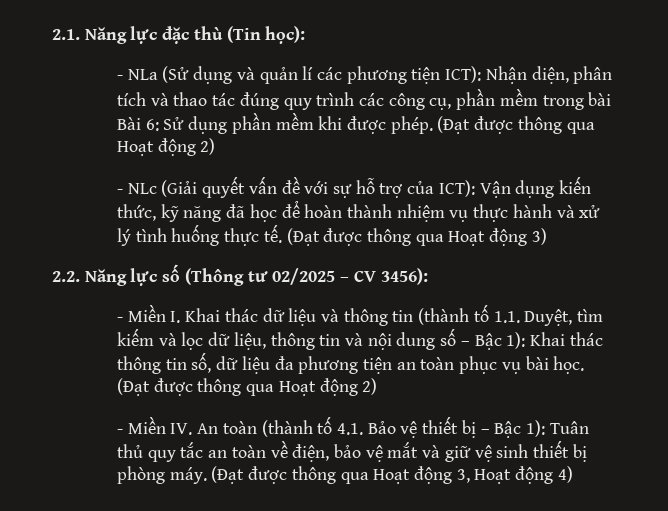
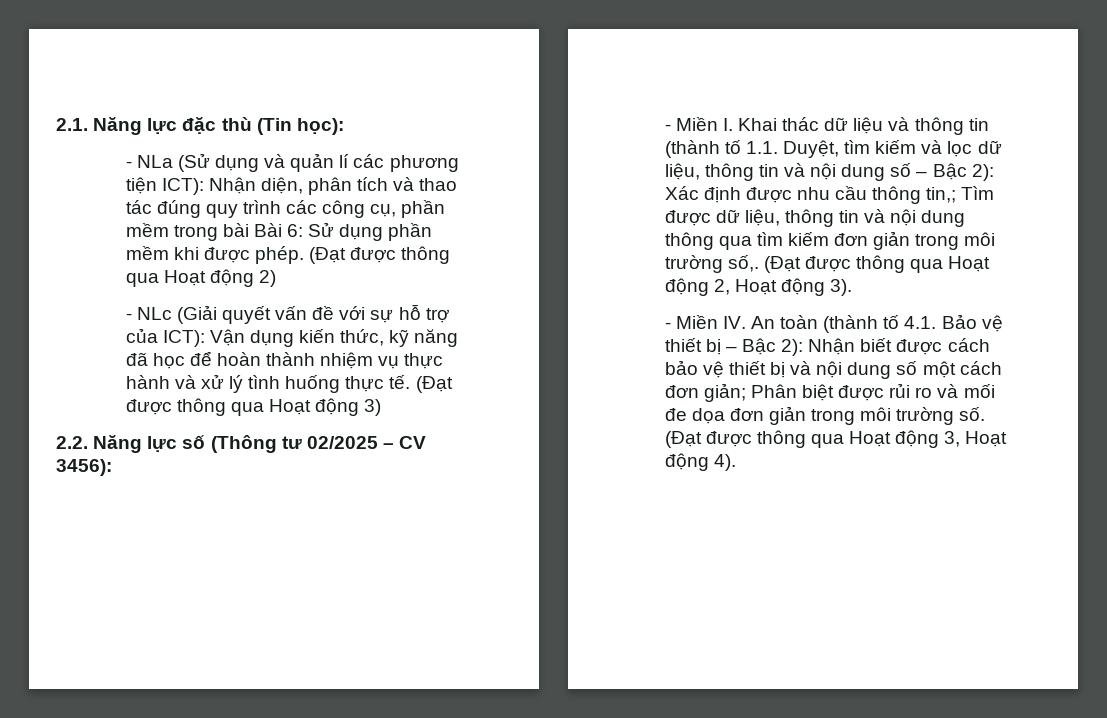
[506,332,603,349] [116,352,585,374] [116,378,378,396] 1): Khai thác thông tin số, dữ liệu đa phương tiện an toàn phục vụ bài học. (Đạt được thông qua Hoạt động 2) -> [971,164,994,181] [664,186,995,204] [664,209,966,227] [664,231,996,250] [664,255,991,273] [664,278,853,296] 2): Xác định được nhu cầu thông tin,; Tìm được dữ liệu, thông tin và nội dung thông qua tìm kiếm đơn giản trong môi trường số,. (Đạt được thông qua Hoạt động 2, Hoạt động 3).
[526,420,589,437] [116,440,587,462] [116,466,207,484] 1): Tuân thủ quy tắc an toàn về điện, bảo vệ mắt và giữ vệ sinh thiết bị phòng máy. -> [781,338,990,356] [664,360,1002,379] [664,383,995,402] [664,406,986,425] 2): Nhận biết được cách bảo vệ thiết bị và nội dung số một cách đơn giản; Phân biệt được rủi ro và mối đe dọa đơn giản trong môi trường số.
[557,466,573,483] 4) -> [713,454,736,471] 4).

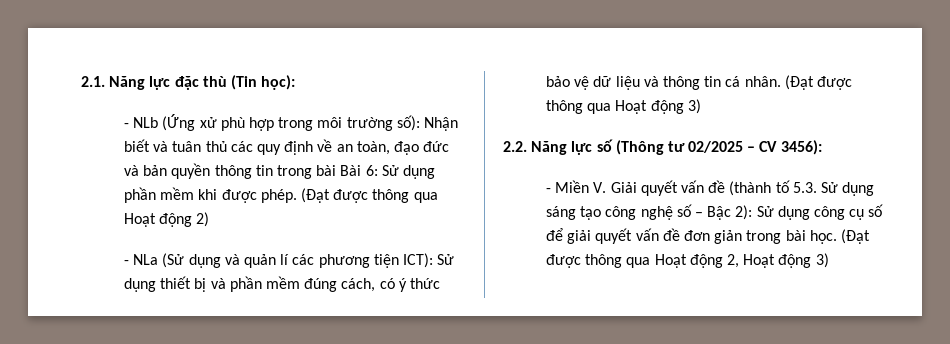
[136,153,459,172] [125,177,458,195] [125,200,446,218] [125,223,169,237] NLa (Sử dụng và quản lí các phương tiện ICT): Nhận diện, phân tích và thao tác đúng quy trình các công cụ, phần mềm -> [133,114,458,131] [124,139,450,155] [124,163,273,179] NLb (Ứng xử phù hợp trong môi trường số): Nhận biết và tuân thủ các quy định về an toàn, đạo đức và bản quyền thông tin
[136,304,449,324] [125,328,459,347] [125,351,444,369] [125,374,411,393] NLc (Giải quyết vấn đề với sự hỗ trợ của ICT): Vận dụng kiến thức, kỹ năng đã học để hoàn thành nhiệm vụ thực hành và xử lý tình huống thực tế. -> [133,253,455,268] [124,276,440,292] [546,76,781,90] NLa (Sử dụng và quản lí các phương tiện ICT): Sử dụng thiết bị và phần mềm đúng cách, có ý thức bảo vệ dữ liệu và thông tin cá nhân.
[722,117,989,135] [664,140,1002,158] [664,163,994,181] [664,186,995,204] [664,209,966,227] [664,231,996,250] [664,255,759,273] I. Khai thác dữ liệu và thông tin (thành tố 1.1. Duyệt, tìm kiếm và lọc dữ liệu, thông tin và nội dung số – Bậc 2): Xác định được nhu cầu thông tin,; Tìm được dữ liệu, thông tin và nội dung thông qua tìm kiếm đơn giản trong môi trường số,. -> [593,180,875,196] [546,204,884,220] [546,228,837,244] V. Giải quyết vấn đề (thành tố 5.3. Sử dụng sáng tạo công nghệ số – Bậc 2): Sử dụng công cụ số để giải quyết vấn đề đơn giản trong bài học.
[830,279,853,296] [664,314,1003,333] [664,338,990,356] [664,360,1002,379] [664,383,995,402] [664,406,986,425] [664,430,1008,448] [664,453,736,471] 3). // - Miền IV. An toàn (thành tố 4.1. Bảo vệ thiết bị – Bậc 2): Nhận biết được cách bảo vệ thiết bị và nội dung số một cách đơn giản; Phân biệt được rủi ro và mối đe dọa đơn giản trong môi trường số. (Đạt được thông qua Hoạt động 3, Hoạt động 4). -> [815,253,829,268] 3)

